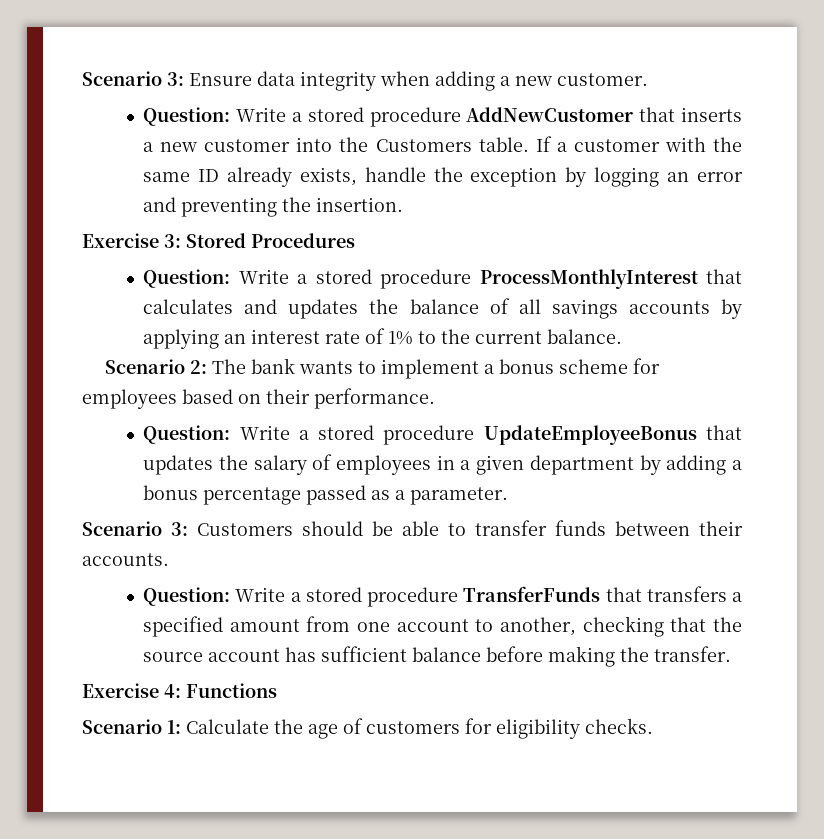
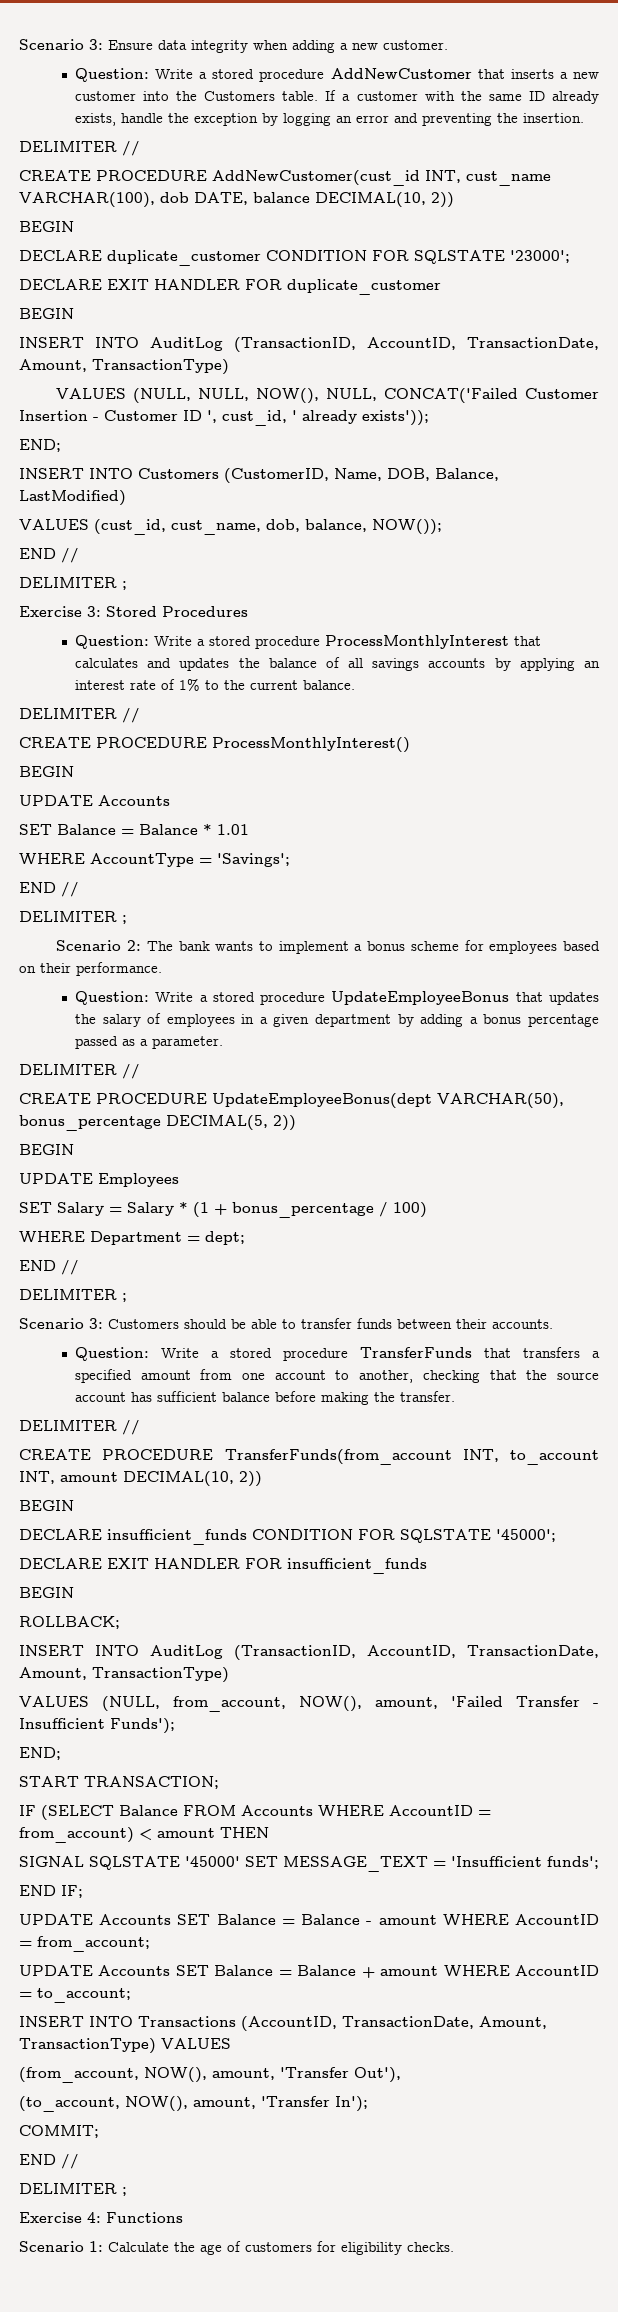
(404, 204) none -> [19,141,140,156] [19,170,551,186] [19,192,454,208] [19,221,74,232] [19,250,570,266] [19,279,441,295] [19,308,74,319] [19,337,599,352] [19,359,229,375] [56,388,599,404] [19,410,429,426] [19,439,61,452] [19,468,499,483] [19,490,126,506] [19,519,442,535] [19,548,79,563] [19,577,127,590] // DELIMITER // // CREATE PROCEDURE AddNewCustomer(cust_id INT, cust_name VARCHAR(100), dob DATE, balance DECIMAL(10, 2)) // BEGIN // DECLARE duplicate_customer CONDITION FOR SQLSTATE '23000'; // DECLARE EXIT HANDLER FOR duplicate_customer // BEGIN // INSERT INTO AuditLog (TransactionID, AccountID, TransactionDate, Amount, TransactionType) // VALUES (NULL, NULL, NOW(), NULL, CONCAT('Failed Customer Insertion - Customer ID ', cust_id, ' already exists')); // END; // INSERT INTO Customers (CustomerID, Name, DOB, Balance, LastModified) // VALUES (cust_id, cust_name, dob, balance, NOW()); // END // // DELIMITER ;
(623, 336) none -> [19,708,140,723] [19,737,410,753] [19,766,74,777] [19,795,170,806] [19,824,249,835] [19,853,290,867] [19,882,79,897] [19,911,127,924] // DELIMITER // // CREATE PROCEDURE ProcessMonthlyInterest() // BEGIN // UPDATE Accounts // SET Balance = Balance * 1.01 // WHERE AccountType = 'Savings'; // END // // DELIMITER ;
(509, 496) none -> [19,1064,140,1079] [19,1093,564,1109] [19,1115,296,1131] [19,1144,74,1155] [19,1173,179,1187] [19,1202,427,1218] [19,1231,245,1245] [19,1260,79,1275] [19,1289,127,1302] // DELIMITER // // CREATE PROCEDURE UpdateEmployeeBonus(dept VARCHAR(50), bonus_percentage DECIMAL(5, 2)) // BEGIN // UPDATE Employees // SET Salary = Salary * (1 + bonus_percentage / 100) // WHERE Department = dept; // END // // DELIMITER ;
(732, 654) none -> [19,1420,140,1435] [19,1449,599,1465] [19,1471,262,1487] [19,1500,74,1511] [19,1529,556,1545] [19,1558,427,1574] [19,1587,74,1598] [19,1616,120,1629] [19,1645,599,1660] [19,1667,229,1683] [19,1696,599,1712] [19,1718,175,1734] [19,1747,61,1760] [19,1776,219,1789] [19,1805,491,1820] [19,1827,269,1843] [19,1856,599,1872] [19,1885,83,1898] [19,1914,599,1926] [19,1936,150,1952] [19,1965,600,1978] [19,1988,131,2003] [19,2016,547,2031] [19,2038,231,2054] [19,2067,401,2083] [19,2096,368,2112] [19,2125,99,2138] [19,2154,79,2169] [19,2183,127,2196] // DELIMITER // // CREATE PROCEDURE TransferFunds(from_account INT, to_account INT, amount DECIMAL(10, 2)) // BEGIN // DECLARE insufficient_funds CONDITION FOR SQLSTATE '45000'; // DECLARE EXIT HANDLER FOR insufficient_funds // BEGIN // ROLLBACK; // INSERT INTO AuditLog (TransactionID, AccountID, TransactionDate, Amount, TransactionType) // VALUES (NULL, from_account, NOW(), amount, 'Failed Transfer - Insufficient Funds'); // END; // START TRANSACTION; // IF (SELECT Balance FROM Accounts WHERE AccountID = from_account) < amount THEN // SIGNAL SQLSTATE '45000' SET MESSAGE_TEXT = 'Insufficient funds'; // END IF; // UPDATE Accounts SET Balance = Balance - amount WHERE AccountID = from_account; // UPDATE Accounts SET Balance = Balance + amount WHERE AccountID = to_account; // INSERT INTO Transactions (AccountID, TransactionDate, Amount, TransactionType) VALUES // (from_account, NOW(), amount, 'Transfer Out'), // (to_account, NOW(), amount, 'Transfer In'); // COMMIT; // END // // DELIMITER ;

